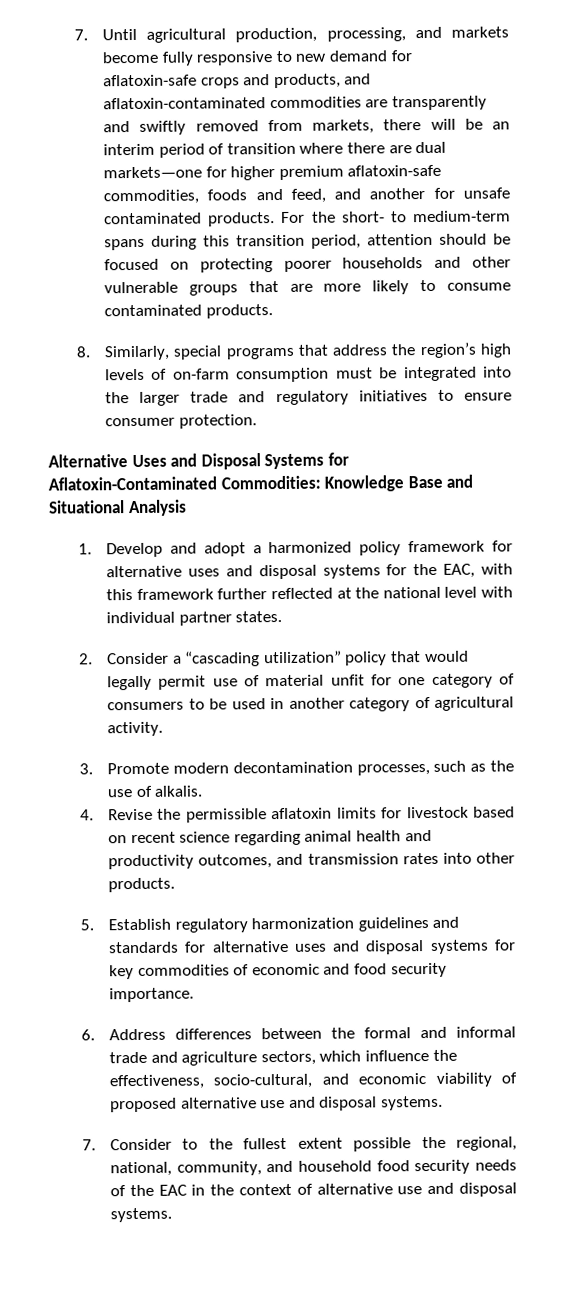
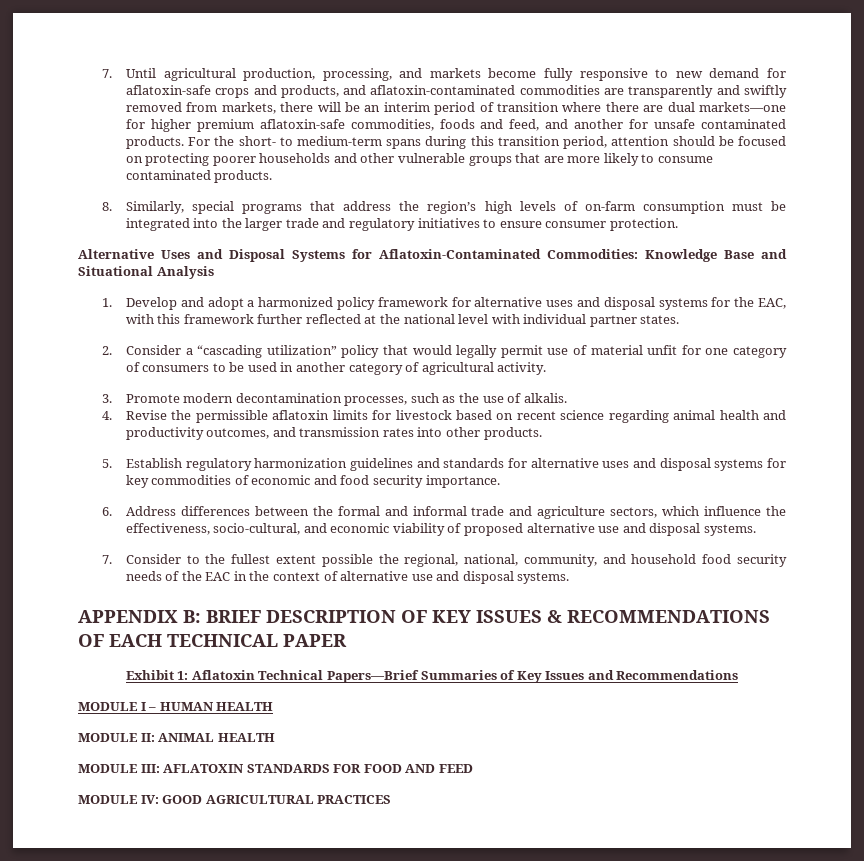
(173, 1215) none -> [78,610,770,623] [78,634,347,647] [125,670,739,683] [78,702,274,711] [78,733,275,742] [78,764,473,773] [78,795,392,804] // APPENDIX B: BRIEF DESCRIPTION OF KEY ISSUES & RECOMMENDATIONS OF EACH TECHNICAL PAPER // Exhibit 1: Aflatoxin Technical Papers—Brief Summaries of Key Issues and Recommendations // MODULE I – HUMAN HEALTH // MODULE II: ANIMAL HEALTH // MODULE III: AFLATOXIN STANDARDS FOR FOOD AND FEED // MODULE IV: GOOD AGRICULTURAL PRACTICES

